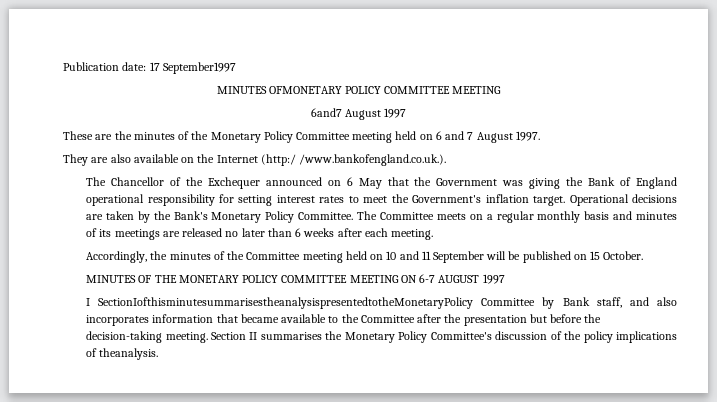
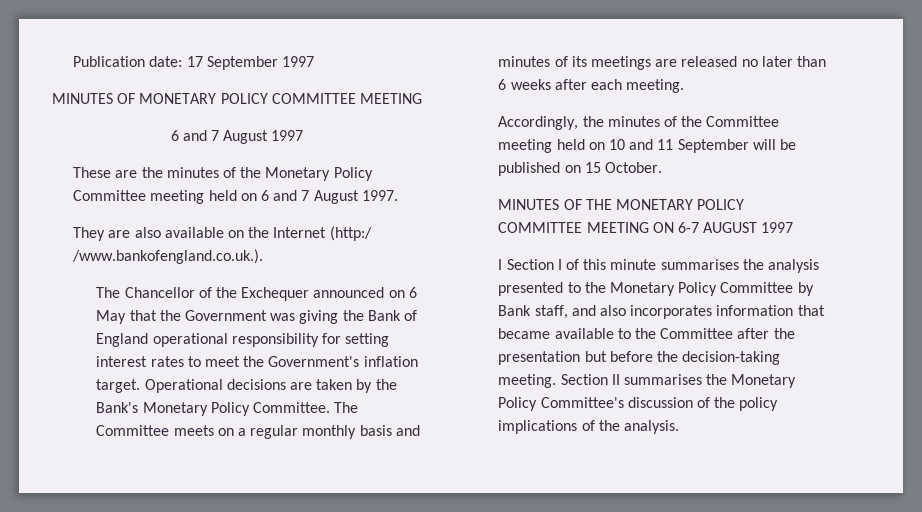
[162,62,236,74] [216,86,342,94] September1997 // MINUTES OFMONETARY -> [206,56,314,70] [52,93,217,104] September 1997 // MINUTES OF MONETARY
[310,108,342,117] 6and7 -> [170,130,219,141] 6 and 7
[98,297,474,309] SectionIofthisminutesummarisestheanalysispresentedtotheMonetaryPolicy -> [506,259,819,273] [498,282,718,296] Section I of this minute summarises the analysis presented to the Monetary Policy
[99,348,159,360] theanalysis. -> [598,420,679,434] the analysis.

